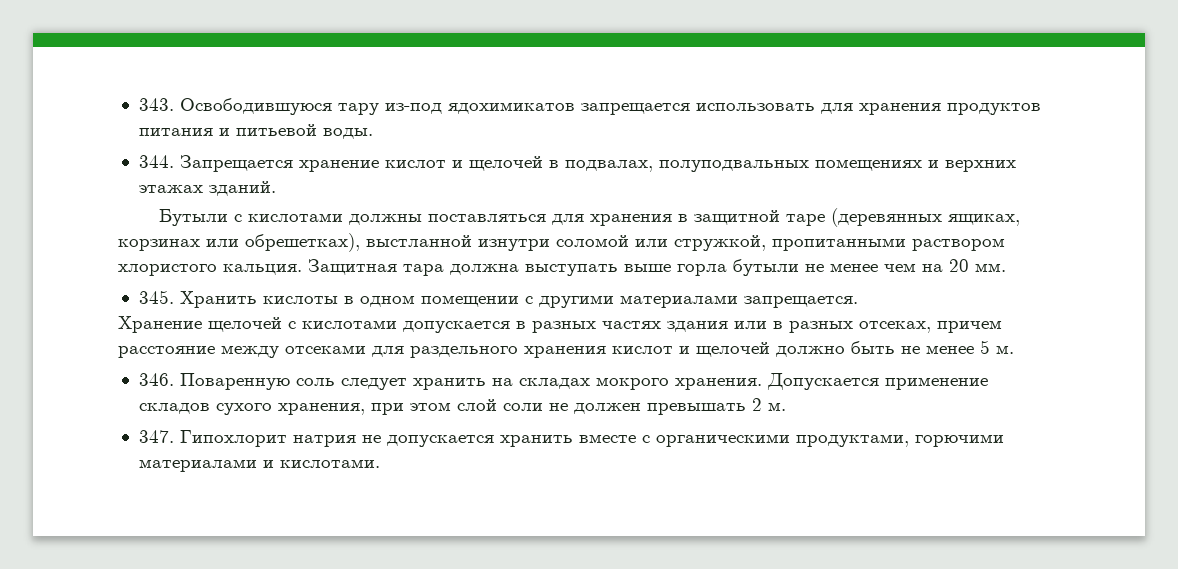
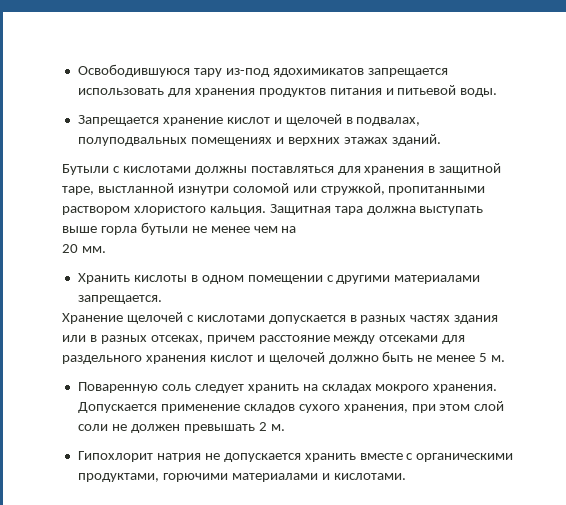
[138,98,174,111] 343. -> (77, 70) none
[138,155,174,168] 344. -> (498, 92) none
[786,208,1021,227] [118,233,360,252] таре (деревянных ящиках, корзинах или обрешетках), -> [62,186,94,195] таре,
(943, 268) none -> (297, 229) //
[138,290,174,304] 345. -> (106, 249) none
[138,373,174,386] 346. -> (506, 358) none
[138,430,174,443] 347. -> (285, 427) none

